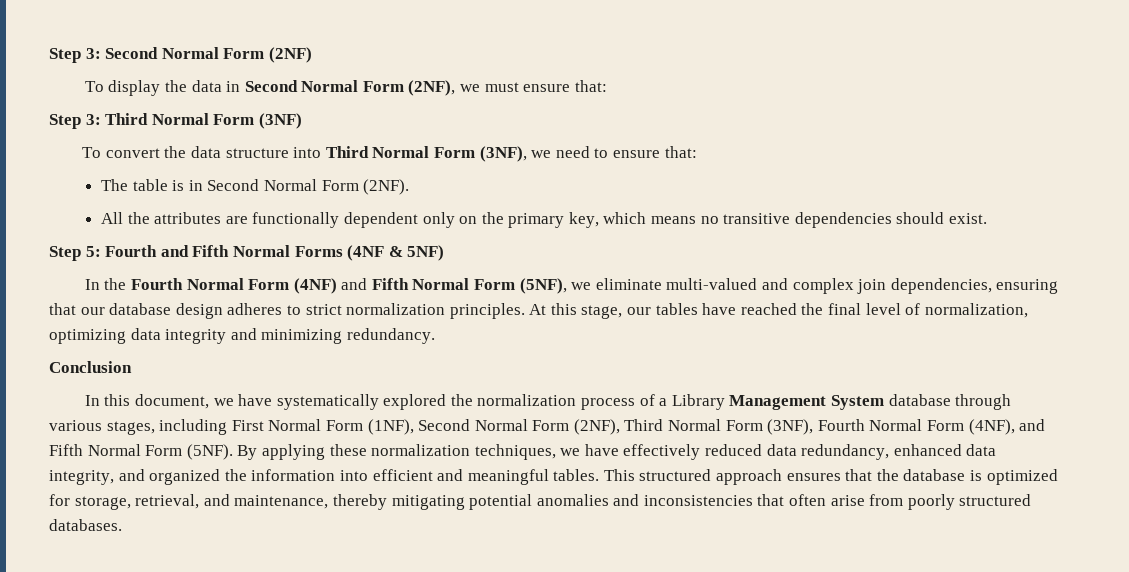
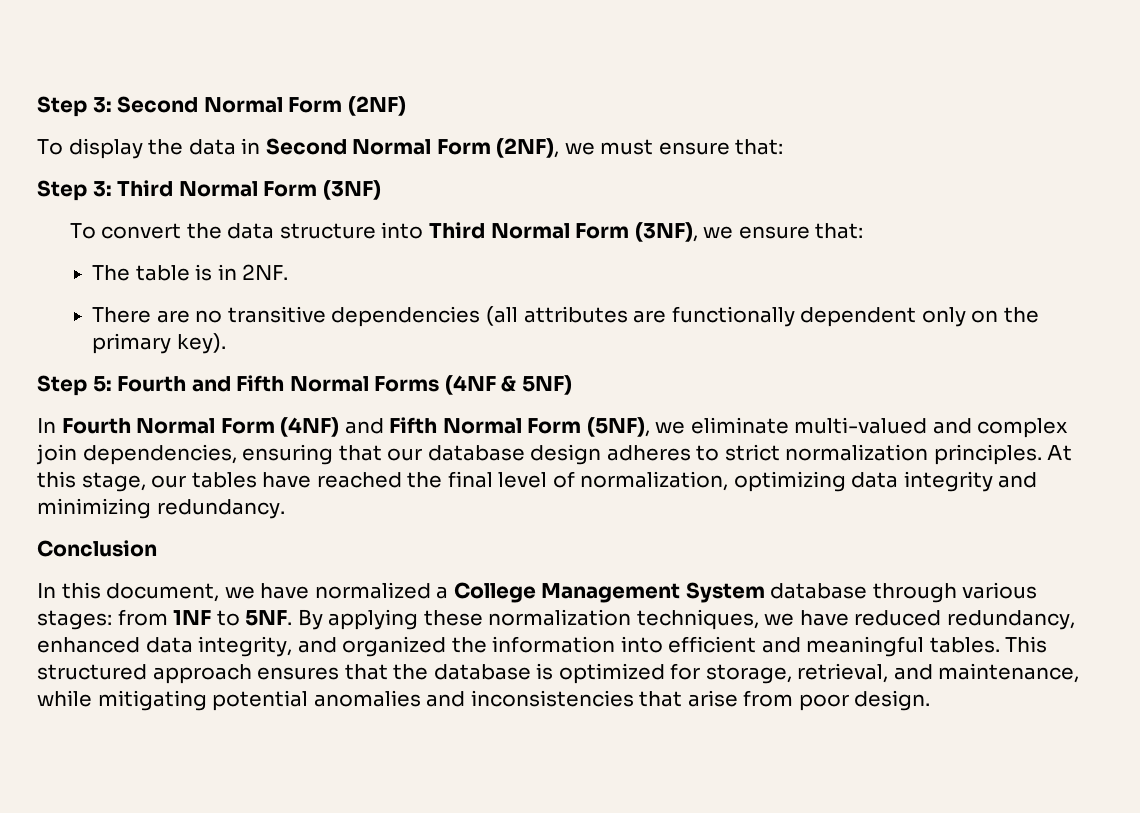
[555,146,609,158] need to -> (734, 232) none
[207,179,410,195] [100,212,150,224] Second Normal Form (2NF). // All the -> [242,264,289,280] [92,306,519,327] 2NF. // There are no transitive dependencies (all
[568,212,988,228] key, which means no transitive dependencies should exist. -> [176,333,226,354] key).
[104,278,127,290] the -> (56, 425) none
[276,394,725,410] systematically explored the normalization process of a Library -> [314,582,536,603] normalized a College
[106,419,1046,435] [49,444,233,460] stages, including First Normal Form (1NF), Second Normal Form (2NF), Third Normal Form (3NF), Fourth Normal Form (4NF), and Fifth Normal Form (5NF). -> [37,609,293,630] stages: from 1NF to 5NF.
[623,444,797,460] effectively reduced data -> [854,610,942,626] reduced
[332,494,387,510] thereby -> [37,690,92,707] while
[789,494,827,506] often -> (683, 699) none
[907,494,1032,510] [49,519,122,531] poorly structured databases. -> [798,690,931,711] poor design.

